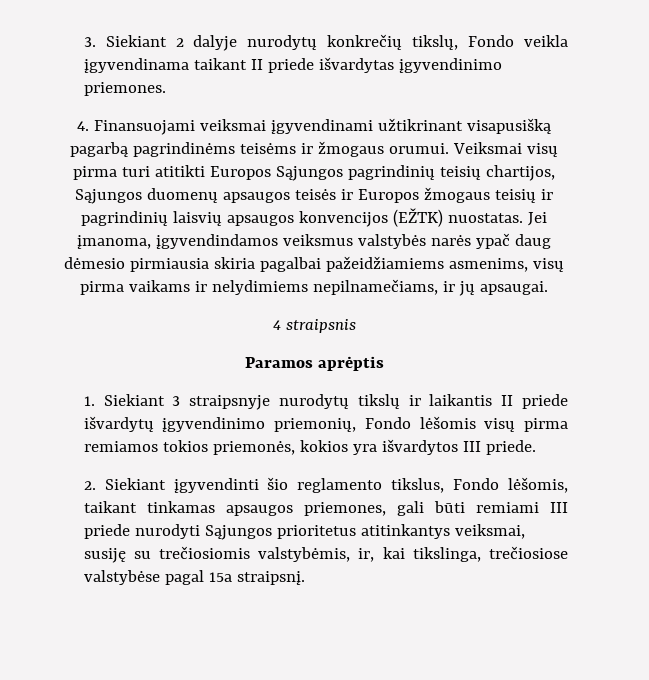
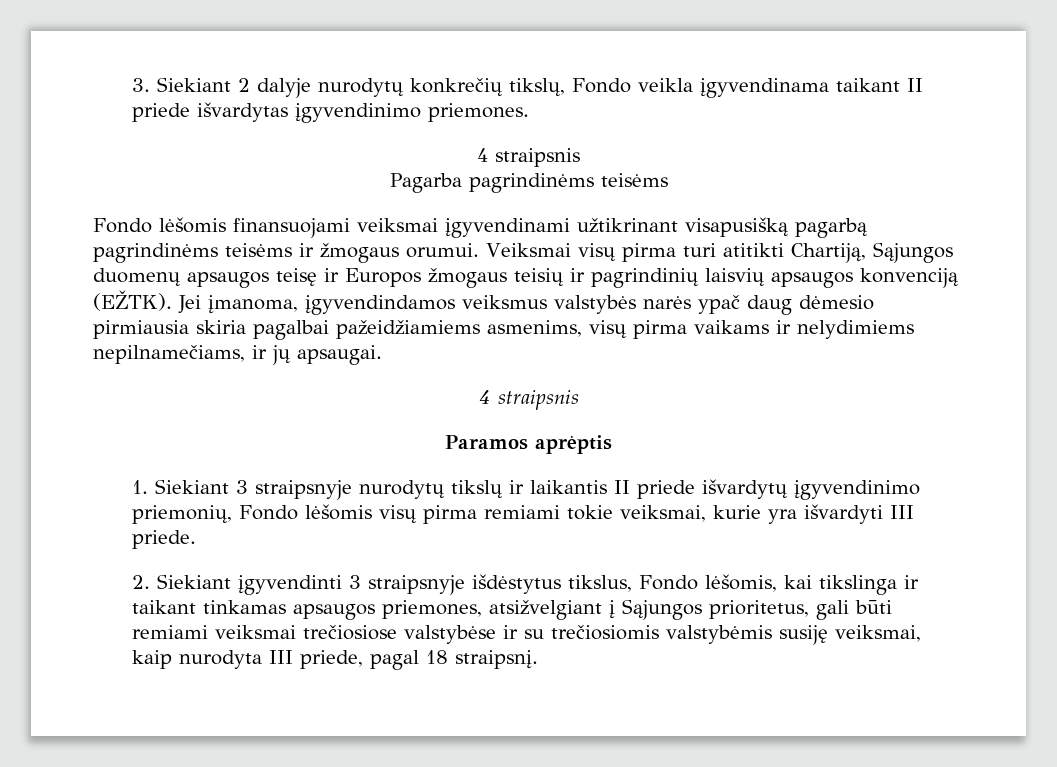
[77,120,196,135] 4. Finansuojami -> [477,148,580,167] [389,173,668,193] [93,217,350,238] 4 straipsnis // Pagarba pagrindinėms teisėms // Fondo lėšomis finansuojami
[210,165,555,181] Europos Sąjungos pagrindinių teisių chartijos, -> [790,243,866,263] Chartiją,
[295,189,337,200] teisės -> [276,268,317,286] teisę
[299,208,523,227] konvencijos (EŽTK) nuostatas. -> [860,268,959,288] [93,290,172,311] konvenciją (EŽTK).
[83,439,458,455] remiamos tokios priemonės, kokios yra išvardytos -> [483,504,883,524] remiami tokie veiksmai, kurie yra išvardyti
[267,477,568,493] [83,501,568,516] [83,524,525,540] [83,546,568,563] [83,570,232,585] šio reglamento tikslus, Fondo lėšomis, taikant tinkamas apsaugos priemones, gali būti remiami III priede nurodyti Sąjungos prioritetus atitinkantys veiksmai, susiję su trečiosiomis valstybėmis, ir, kai tikslinga, trečiosiose valstybėse pagal 15a -> [348,574,919,595] [131,599,892,620] [131,625,921,645] [131,650,448,670] 3 straipsnyje išdėstytus tikslus, Fondo lėšomis, kai tikslinga ir taikant tinkamas apsaugos priemones, atsižvelgiant į Sąjungos prioritetus, gali būti remiami veiksmai trečiosiose valstybėse ir su trečiosiomis valstybėmis susiję veiksmai, kaip nurodyta III priede, pagal 18

